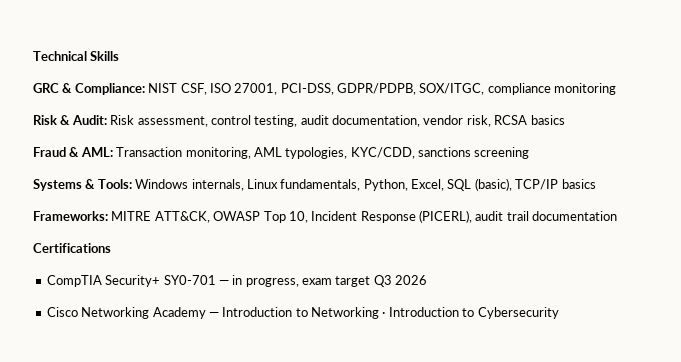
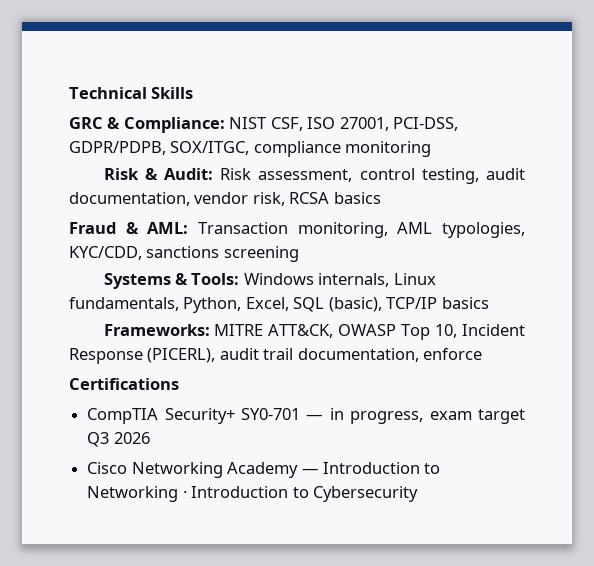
[532,211,618,221] documentation -> [297,348,483,362] documentation, enforce

